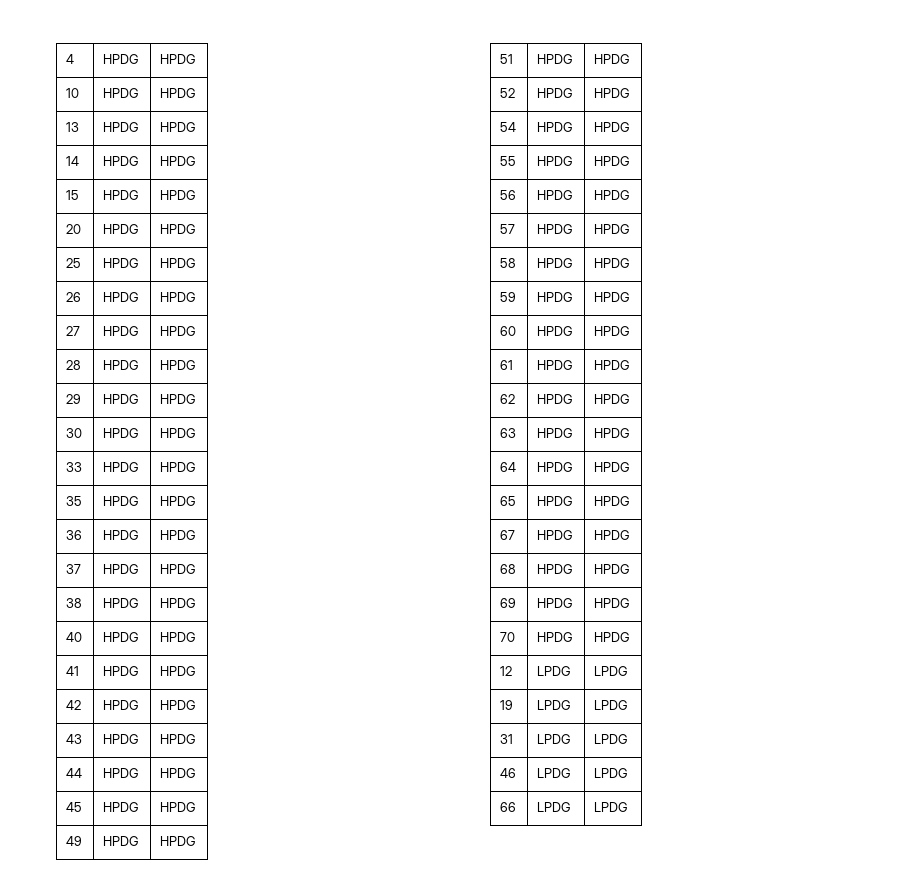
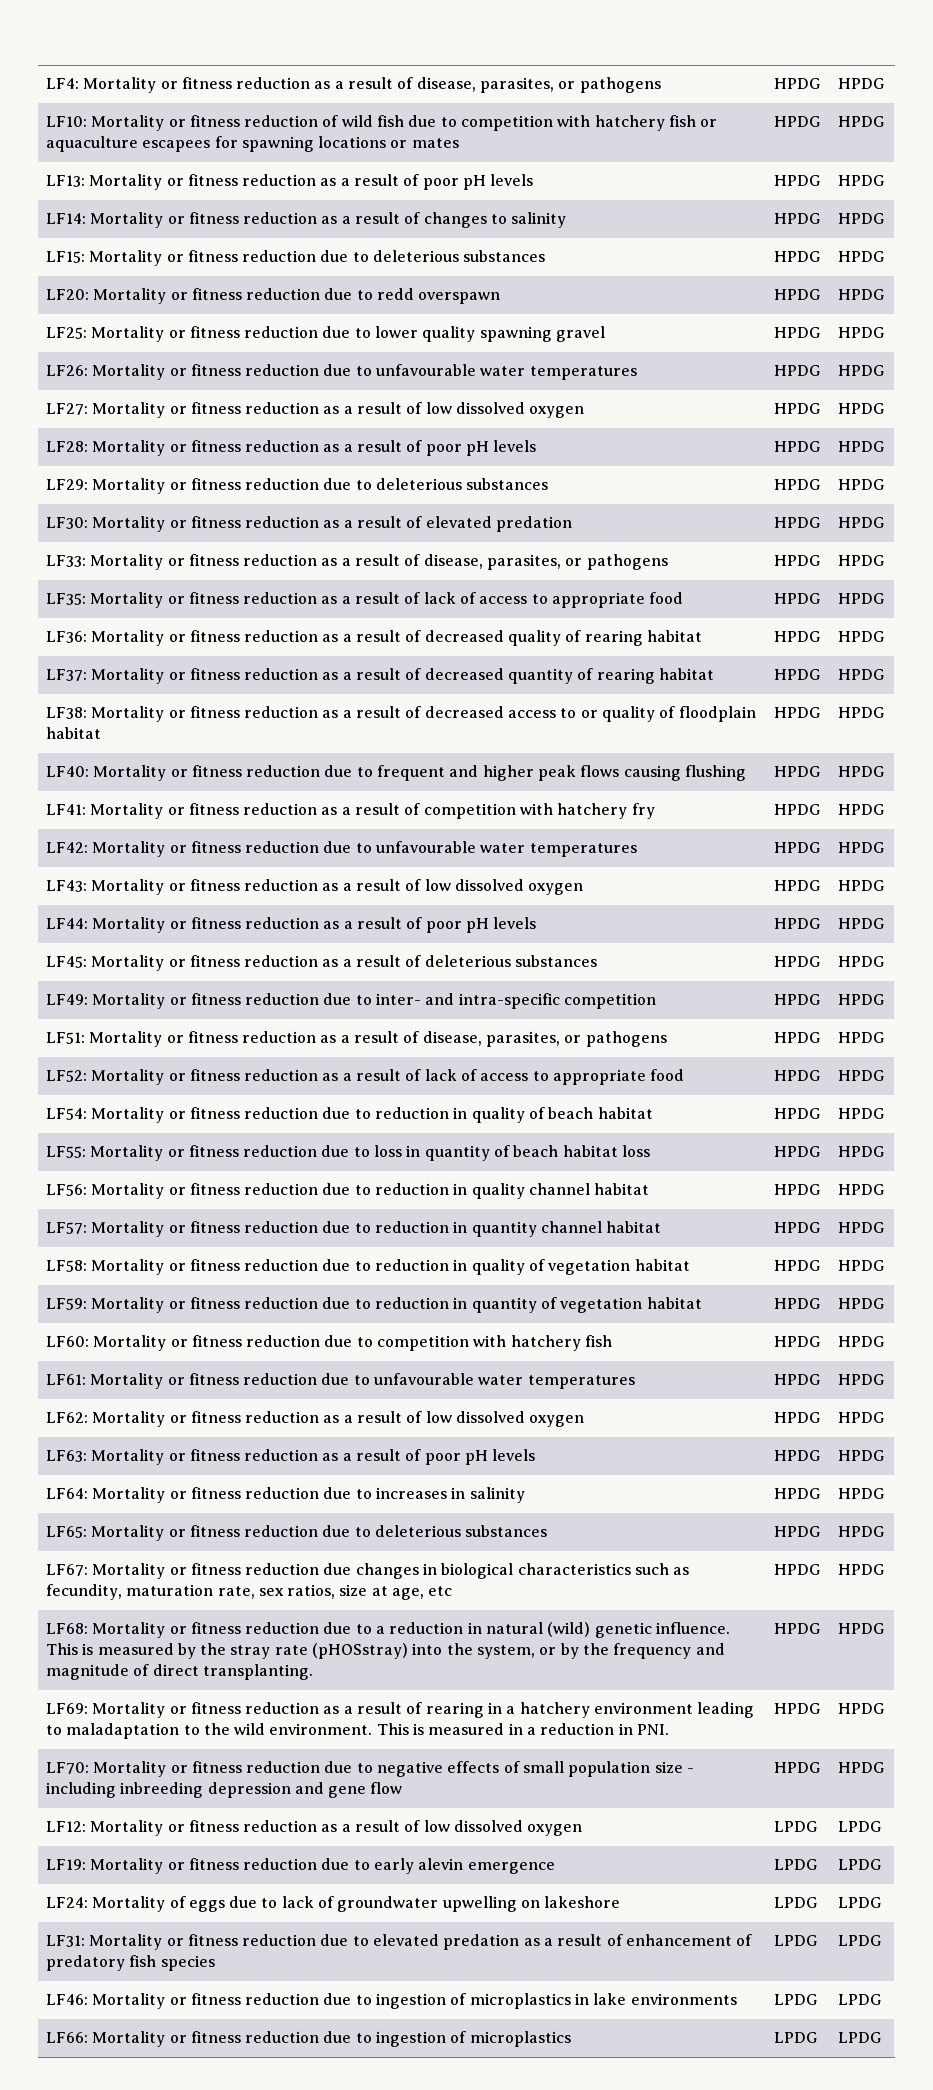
[66,54,75,64] [103,54,140,64] [160,54,197,64] [66,88,80,98] [103,88,140,98] [160,88,197,98] [66,122,80,132] [103,122,140,132] [160,122,197,132] [66,156,80,166] [103,156,140,166] [160,156,197,166] [66,190,80,200] [103,190,140,200] [160,190,197,200] [66,224,82,234] [103,224,140,234] [160,224,197,234] [66,258,82,268] [103,258,140,268] [160,258,197,268] [66,292,82,302] [103,292,140,302] [160,292,197,302] [66,326,81,336] [103,326,140,336] [160,326,197,336] [66,360,82,370] [103,360,140,370] [160,360,197,370] [66,394,82,404] [103,394,140,404] [160,394,197,404] [66,428,83,438] [103,428,140,438] [160,428,197,438] [66,462,83,472] [103,462,140,472] [160,462,197,472] [66,496,83,506] [103,496,140,506] [160,496,197,506] [66,530,83,540] [103,530,140,540] [160,530,197,540] [66,564,82,574] [103,564,140,574] [160,564,197,574] [66,598,83,608] [103,598,140,608] [160,598,197,608] [66,632,83,642] [103,632,140,642] [160,632,197,642] [66,666,80,676] [103,666,140,676] [160,666,197,676] [66,700,82,710] [103,700,140,710] [160,700,197,710] [66,734,83,744] [103,734,140,744] [160,734,197,744] [66,768,83,778] [103,768,140,778] [160,768,197,778] [66,802,83,812] [103,802,140,812] [160,802,197,812] [66,836,83,846] [103,836,140,846] [160,836,197,846] [500,54,514,64] [537,54,574,64] [594,54,631,64] [500,88,516,98] [537,88,574,98] [594,88,631,98] [500,122,517,132] [537,122,574,132] [594,122,631,132] [500,156,517,166] [537,156,574,166] [594,156,631,166] [500,190,517,200] [537,190,574,200] [594,190,631,200] [500,224,516,234] [537,224,574,234] [594,224,631,234] [500,258,517,268] [537,258,574,268] [594,258,631,268] [500,292,517,302] [537,292,574,302] [594,292,631,302] [500,326,517,336] [537,326,574,336] [594,326,631,336] [500,360,514,370] [537,360,574,370] [594,360,631,370] [500,394,516,404] [537,394,574,404] [594,394,631,404] [500,428,517,438] [537,428,574,438] [594,428,631,438] [500,462,517,472] [537,462,574,472] [594,462,631,472] [500,496,517,506] [537,496,574,506] [594,496,631,506] [500,530,516,540] [537,530,574,540] [594,530,631,540] [500,564,517,574] [537,564,574,574] [594,564,631,574] [500,598,517,608] [537,598,574,608] [594,598,631,608] [500,632,516,642] [537,632,574,642] [594,632,631,642] [500,666,513,676] [537,666,572,676] [594,666,629,676] [500,700,514,710] [537,700,572,710] [594,700,629,710] [500,734,514,744] [537,734,572,744] [594,734,629,744] [500,768,517,778] [537,768,572,778] [594,768,629,778] [500,802,517,812] 4 | HPDG | HPDG // 10 | HPDG | HPDG // 13 | HPDG | HPDG // 14 | HPDG | HPDG // 15 | HPDG | HPDG // 20 | HPDG | HPDG // 25 | HPDG | HPDG // 26 | HPDG | HPDG // 27 | HPDG | HPDG // 28 | HPDG | HPDG // 29 | HPDG | HPDG // 30 | HPDG | HPDG // 33 | HPDG | HPDG // 35 | HPDG | HPDG // 36 | HPDG | HPDG // 37 | HPDG | HPDG // 38 | HPDG | HPDG // 40 | HPDG | HPDG // 41 | HPDG | HPDG // 42 | HPDG | HPDG // 43 | HPDG | HPDG // 44 | HPDG | HPDG // 45 | HPDG | HPDG // 49 | HPDG | HPDG // 51 | HPDG | HPDG // 52 | HPDG | HPDG // 54 | HPDG | HPDG // 55 | HPDG | HPDG // 56 | HPDG | HPDG // 57 | HPDG | HPDG // 58 | HPDG | HPDG // 59 | HPDG | HPDG // 60 | HPDG | HPDG // 61 | HPDG | HPDG // 62 | HPDG | HPDG // 63 | HPDG | HPDG // 64 | HPDG | HPDG // 65 | HPDG | HPDG // 67 | HPDG | HPDG // 68 | HPDG | HPDG // 69 | HPDG | HPDG // 70 | HPDG | HPDG // 12 | LPDG | LPDG // 19 | LPDG | LPDG // 31 | LPDG | LPDG // 46 | LPDG | LPDG // 66 -> [45,77,661,93] [773,78,821,89] [837,78,885,89] [45,115,718,131] [45,136,459,152] [773,116,821,127] [837,116,885,127] [45,174,534,190] [773,175,821,186] [837,175,885,186] [45,212,567,228] [773,213,821,224] [837,213,885,224] [45,250,546,266] [773,251,821,262] [837,251,885,262] [45,288,501,304] [773,289,821,300] [837,289,885,300] [45,326,606,342] [773,327,821,338] [837,327,885,338] [45,364,637,380] [773,365,821,376] [837,365,885,376] [45,402,585,418] [773,403,821,414] [837,403,885,414] [45,440,537,456] [773,441,821,452] [837,441,885,452] [45,478,549,494] [773,479,821,490] [837,479,885,490] [45,516,573,532] [773,517,821,528] [837,517,885,528] [45,554,668,570] [773,555,821,566] [837,555,885,566] [45,592,684,608] [773,593,821,604] [837,593,885,604] [45,630,703,646] [773,631,821,642] [837,631,885,642] [45,668,715,684] [773,669,821,680] [837,669,885,680] [45,706,756,722] [45,727,101,739] [773,707,821,718] [837,707,885,718] [45,765,747,781] [773,766,821,777] [837,766,885,777] [45,803,655,819] [773,804,821,815] [837,804,885,815] [45,841,637,857] [773,842,821,853] [837,842,885,853] [45,879,584,895] [773,880,821,891] [837,880,885,891] [45,917,537,933] [773,918,821,929] [837,918,885,929] [45,955,598,971] [773,956,821,967] [837,956,885,967] [45,993,657,1009] [773,994,821,1005] [837,994,885,1005] [45,1031,667,1047] [773,1032,821,1043] [837,1032,885,1043] [45,1069,685,1085] [773,1070,821,1081] [837,1070,885,1081] [45,1107,653,1123] [773,1108,821,1119] [837,1108,885,1119] [45,1145,651,1161] [773,1146,821,1157] [837,1146,885,1157] [45,1183,650,1199] [773,1184,821,1195] [837,1184,885,1195] [45,1221,662,1237] [773,1222,821,1233] [837,1222,885,1233] [45,1259,690,1275] [773,1260,821,1271] [837,1260,885,1271] [45,1297,702,1313] [773,1298,821,1309] [837,1298,885,1309] [45,1335,613,1351] [773,1336,821,1347] [837,1336,885,1347] [45,1373,635,1389] [773,1374,821,1385] [837,1374,885,1385] [45,1411,585,1427] [773,1412,821,1423] [837,1412,885,1423] [45,1449,536,1465] [773,1450,821,1461] [837,1450,885,1461] [45,1487,525,1503] [773,1488,821,1499] [837,1488,885,1499] [45,1525,548,1541] [773,1526,821,1537] [837,1526,885,1537] [45,1563,690,1579] [45,1584,453,1600] [773,1564,821,1575] [837,1564,885,1575] [45,1622,731,1638] [45,1643,725,1659] [45,1664,313,1680] [773,1623,821,1634] [837,1623,885,1634] [45,1702,755,1718] [45,1723,670,1739] [773,1703,821,1714] [837,1703,885,1714] [45,1761,695,1777] [45,1782,403,1798] [773,1762,821,1773] [837,1762,885,1773] [45,1820,583,1836] [773,1821,818,1832] [837,1821,882,1832] [45,1858,555,1874] [773,1859,818,1870] [837,1859,882,1870] [45,1896,621,1912] [773,1897,818,1908] [837,1897,882,1908] [45,1934,753,1950] [45,1955,215,1971] [773,1935,818,1946] [837,1935,882,1946] [45,1993,737,2009] [773,1994,818,2005] [837,1994,882,2005] [45,2031,571,2047] LF4: Mortality or fitness reduction as a result of disease, parasites, or pathogens | HPDG | HPDG // LF10: Mortality or fitness reduction of wild fish due to competition with hatchery fish or aquaculture escapees for spawning locations or mates | HPDG | HPDG // LF13: Mortality or fitness reduction as a result of poor pH levels | HPDG | HPDG // LF14: Mortality or fitness reduction as a result of changes to salinity | HPDG | HPDG // LF15: Mortality or fitness reduction due to deleterious substances | HPDG | HPDG // LF20: Mortality or fitness reduction due to redd overspawn | HPDG | HPDG // LF25: Mortality or fitness reduction due to lower quality spawning gravel | HPDG | HPDG // LF26: Mortality or fitness reduction due to unfavourable water temperatures | HPDG | HPDG // LF27: Mortality or fitness reduction as a result of low dissolved oxygen | HPDG | HPDG // LF28: Mortality or fitness reduction as a result of poor pH levels | HPDG | HPDG // LF29: Mortality or fitness reduction due to deleterious substances | HPDG | HPDG // LF30: Mortality or fitness reduction as a result of elevated predation | HPDG | HPDG // LF33: Mortality or fitness reduction as a result of disease, parasites, or pathogens | HPDG | HPDG // LF35: Mortality or fitness reduction as a result of lack of access to appropriate food | HPDG | HPDG // LF36: Mortality or fitness reduction as a result of decreased quality of rearing habitat | HPDG | HPDG // LF37: Mortality or fitness reduction as a result of decreased quantity of rearing habitat | HPDG | HPDG // LF38: Mortality or fitness reduction as a result of decreased access to or quality of floodplain habitat | HPDG | HPDG // LF40: Mortality or fitness reduction due to frequent and higher peak flows causing flushing | HPDG | HPDG // LF41: Mortality or fitness reduction as a result of competition with hatchery fry | HPDG | HPDG // LF42: Mortality or fitness reduction due to unfavourable water temperatures | HPDG | HPDG // LF43: Mortality or fitness reduction as a result of low dissolved oxygen | HPDG | HPDG // LF44: Mortality or fitness reduction as a result of poor pH levels | HPDG | HPDG // LF45: Mortality or fitness reduction as a result of deleterious substances | HPDG | HPDG // LF49: Mortality or fitness reduction due to inter- and intra-specific competition | HPDG | HPDG // LF51: Mortality or fitness reduction as a result of disease, parasites, or pathogens | HPDG | HPDG // LF52: Mortality or fitness reduction as a result of lack of access to appropriate food | HPDG | HPDG // LF54: Mortality or fitness reduction due to reduction in quality of beach habitat | HPDG | HPDG // LF55: Mortality or fitness reduction due to loss in quantity of beach habitat loss | HPDG | HPDG // LF56: Mortality or fitness reduction due to reduction in quality channel habitat | HPDG | HPDG // LF57: Mortality or fitness reduction due to reduction in quantity channel habitat | HPDG | HPDG // LF58: Mortality or fitness reduction due to reduction in quality of vegetation habitat | HPDG | HPDG // LF59: Mortality or fitness reduction due to reduction in quantity of vegetation habitat | HPDG | HPDG // LF60: Mortality or fitness reduction due to competition with hatchery fish | HPDG | HPDG // LF61: Mortality or fitness reduction due to unfavourable water temperatures | HPDG | HPDG // LF62: Mortality or fitness reduction as a result of low dissolved oxygen | HPDG | HPDG // LF63: Mortality or fitness reduction as a result of poor pH levels | HPDG | HPDG // LF64: Mortality or fitness reduction due to increases in salinity | HPDG | HPDG // LF65: Mortality or fitness reduction due to deleterious substances | HPDG | HPDG // LF67: Mortality or fitness reduction due changes in biological characteristics such as fecundity, maturation rate, sex ratios, size at age, etc | HPDG | HPDG // LF68: Mortality or fitness reduction due to a reduction in natural (wild) genetic influence. This is measured by the stray rate (pHOSstray) into the system, or by the frequency and magnitude of direct transplanting. | HPDG | HPDG // LF69: Mortality or fitness reduction as a result of rearing in a hatchery environment leading to maladaptation to the wild environment. This is measured in a reduction in PNI. | HPDG | HPDG // LF70: Mortality or fitness reduction due to negative effects of small population size - including inbreeding depression and gene flow | HPDG | HPDG // LF12: Mortality or fitness reduction as a result of low dissolved oxygen | LPDG | LPDG // LF19: Mortality or fitness reduction due to early alevin emergence | LPDG | LPDG // LF24: Mortality of eggs due to lack of groundwater upwelling on lakeshore | LPDG | LPDG // LF31: Mortality or fitness reduction due to elevated predation as a result of enhancement of predatory fish species | LPDG | LPDG // LF46: Mortality or fitness reduction due to ingestion of microplastics in lake environments | LPDG | LPDG // LF66: Mortality or fitness reduction due to ingestion of microplastics

